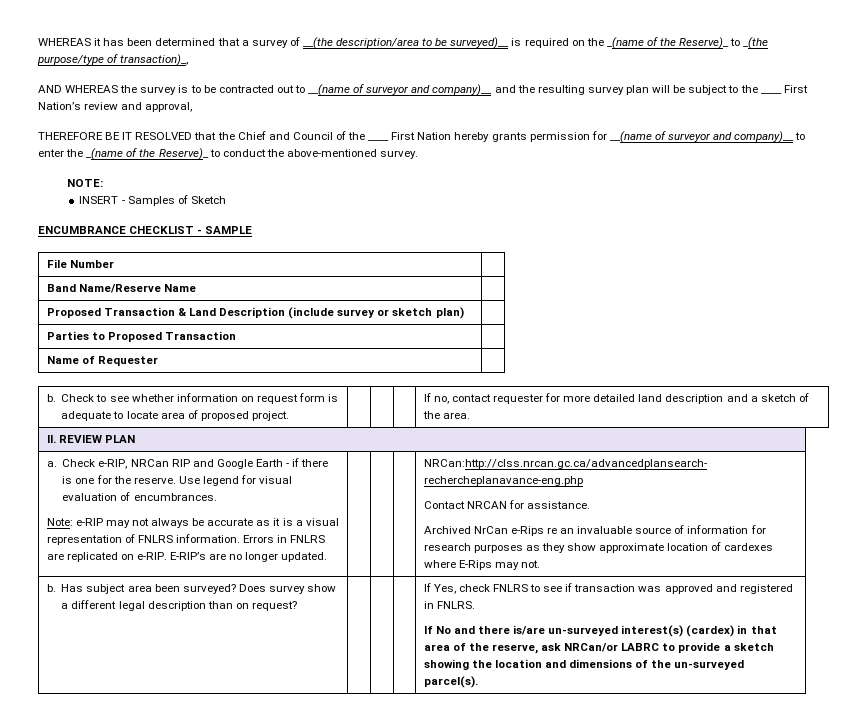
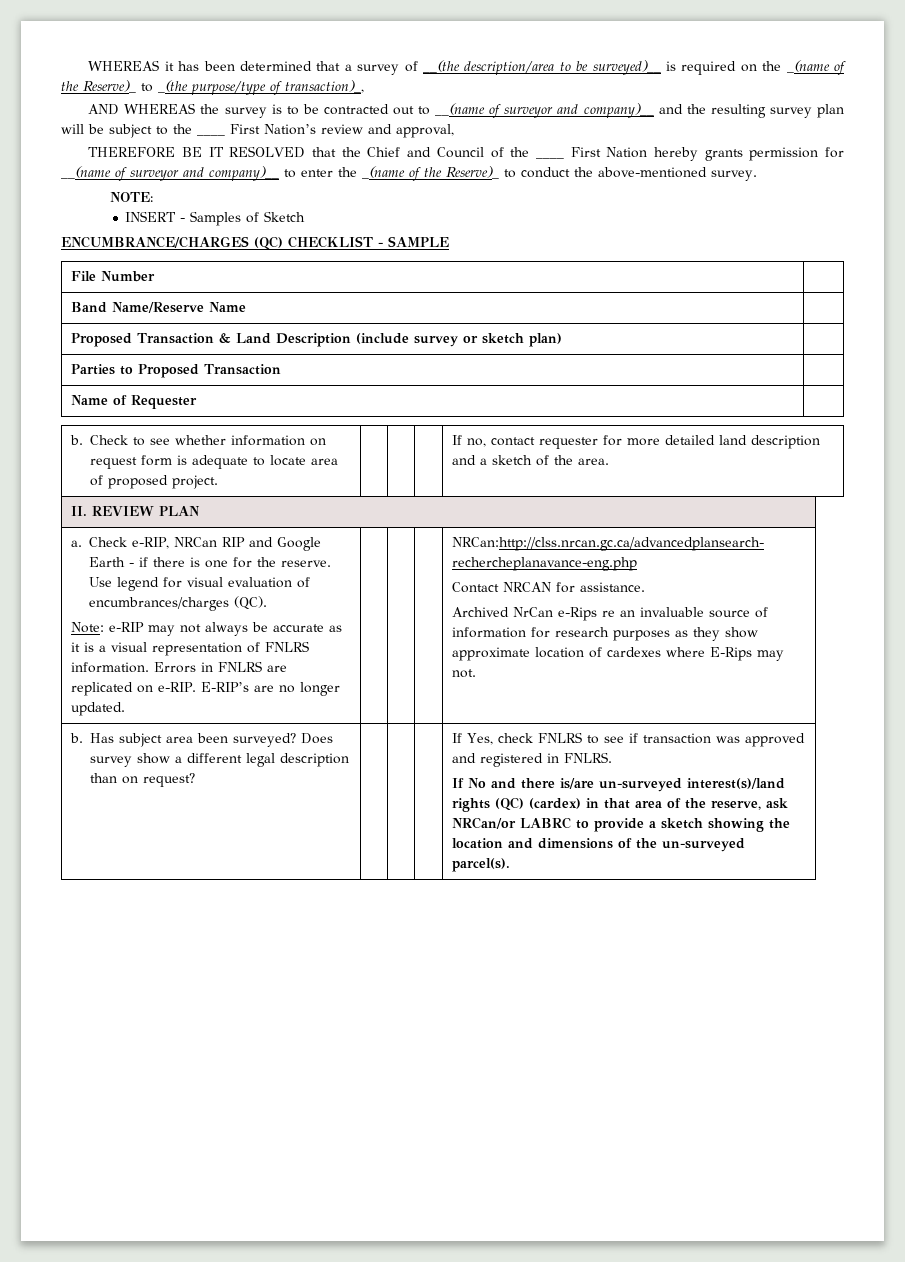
[38,226,126,234] ENCUMBRANCE -> [61,236,283,250] ENCUMBRANCE/CHARGES (QC)
[133,493,217,501] encumbrances. -> [89,596,268,611] encumbrances/charges (QC).
[621,625,684,637] interest(s) -> [687,778,786,789] [452,797,525,812] interest(s)/land rights (QC)

